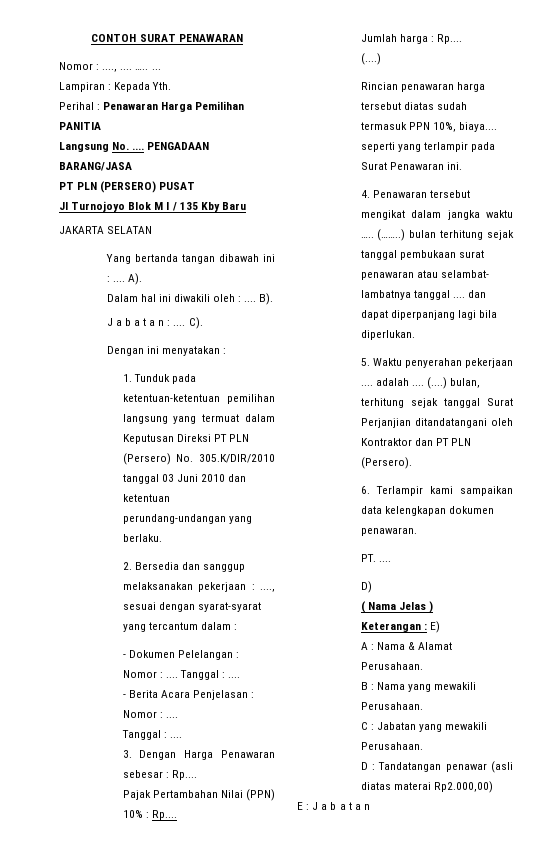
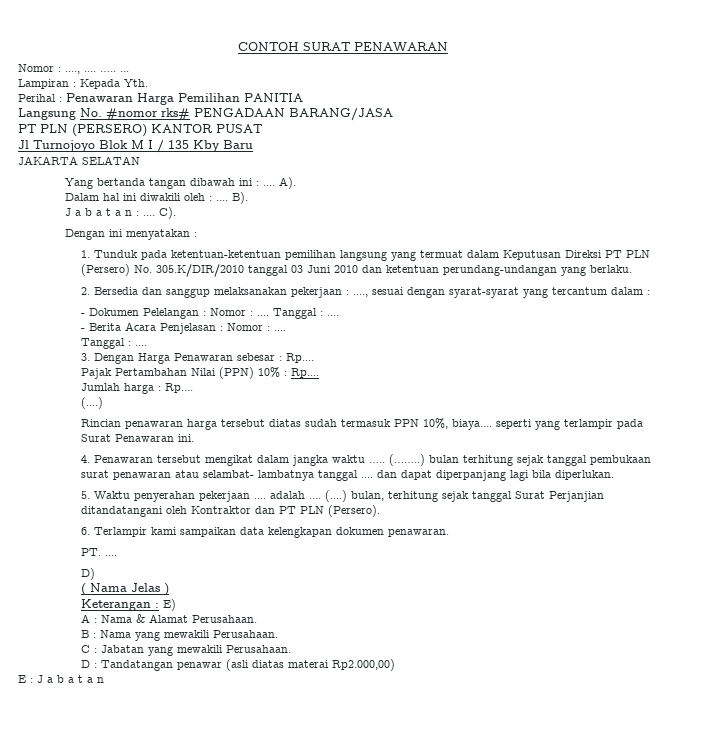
[132,148,145,150] .... -> [106,108,190,120] #nomor rks#
(157, 187) none -> [151,124,213,133] KANTOR

